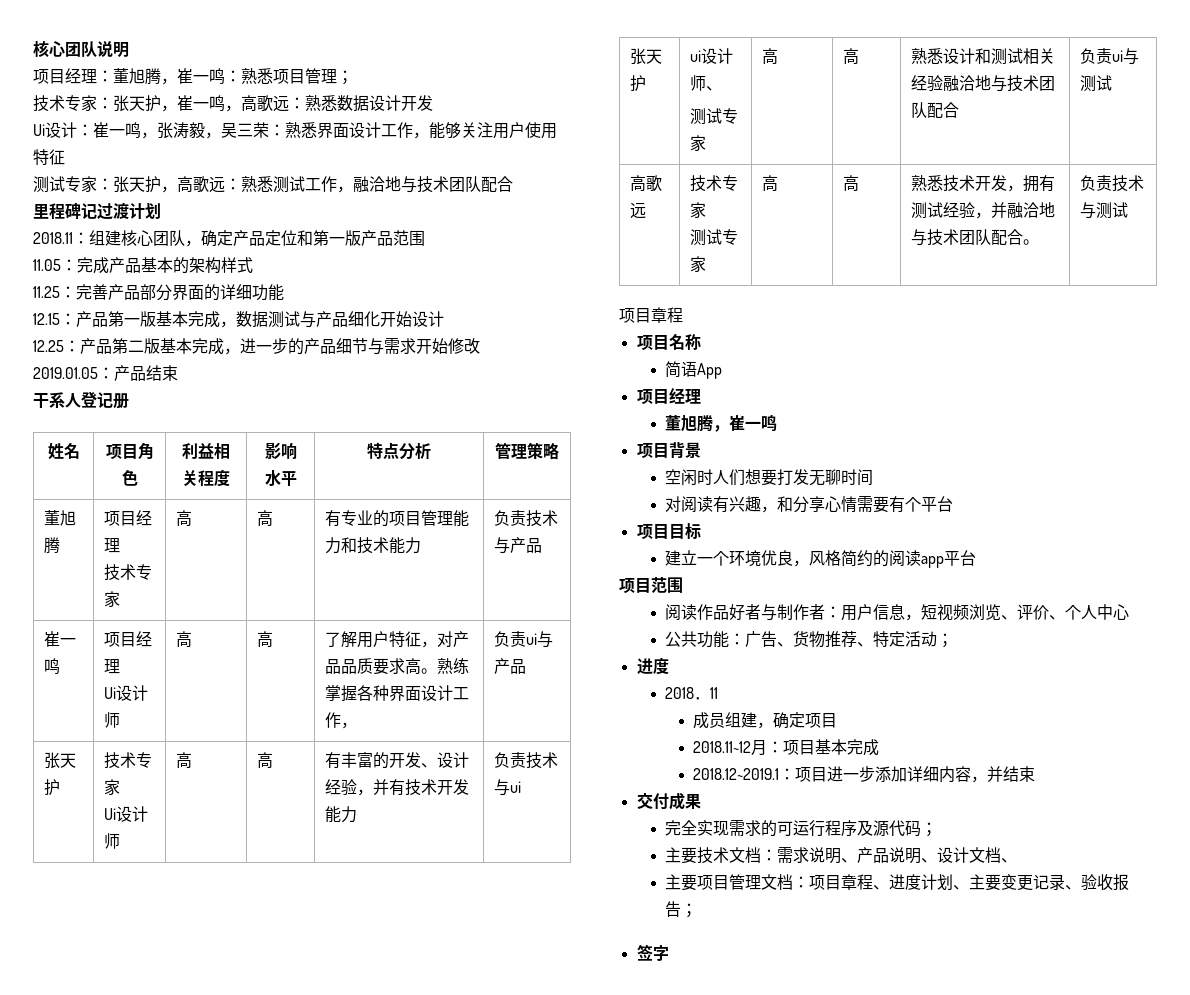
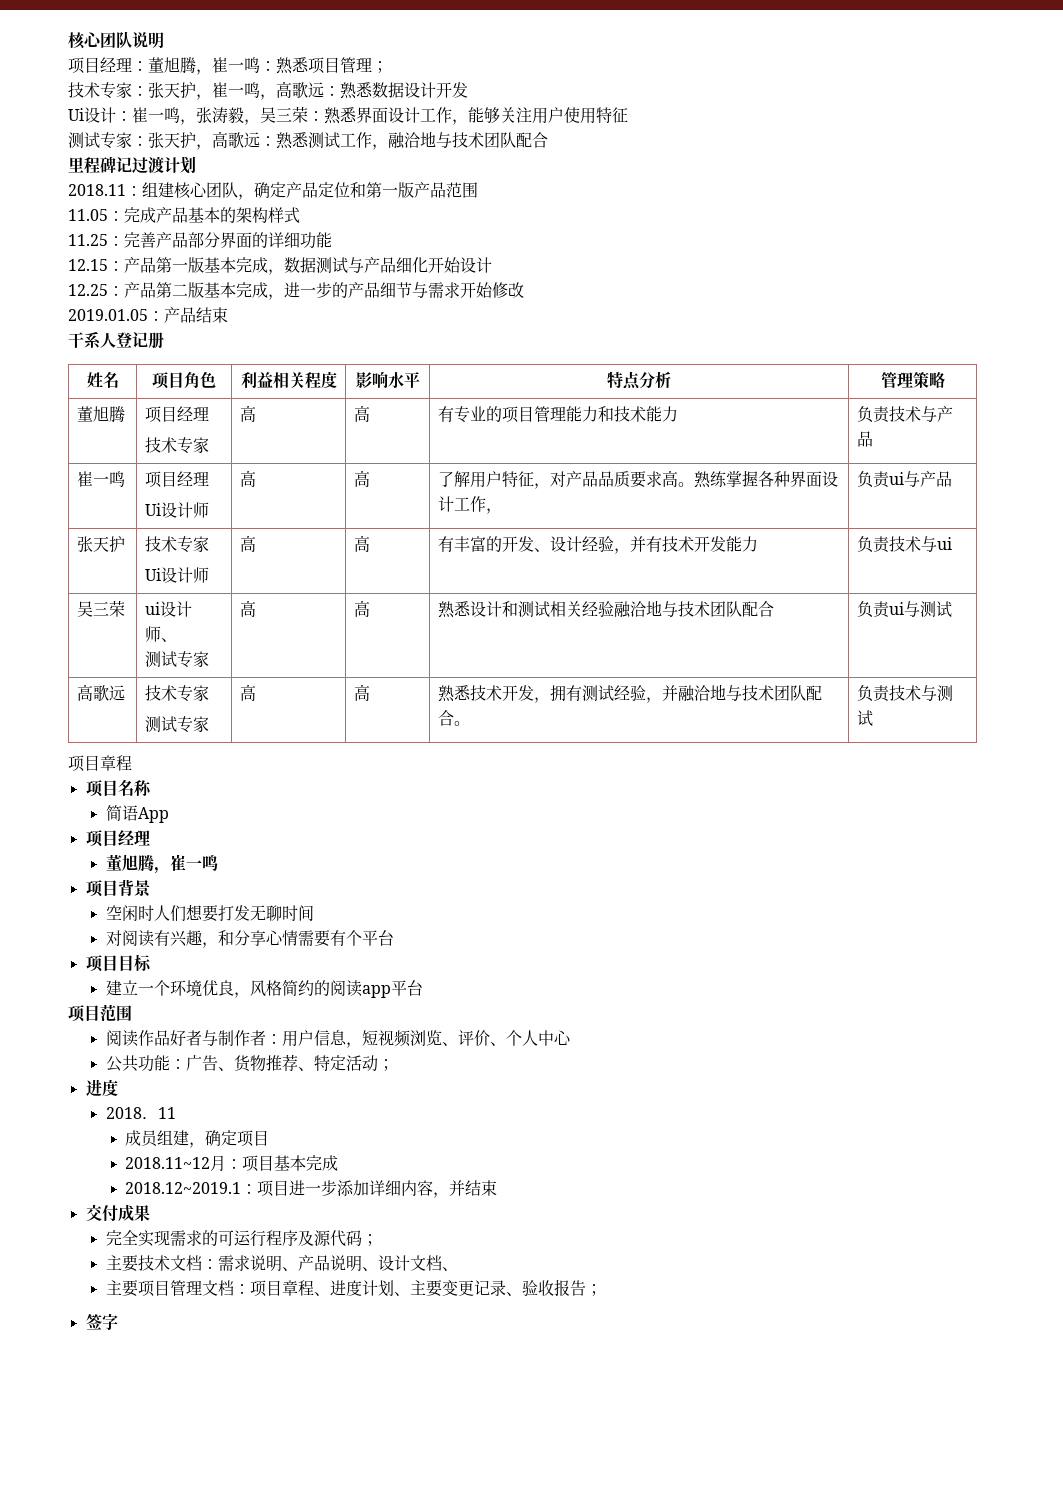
[629,48,662,65] [629,75,646,92] 张天护 -> [76,600,125,617] 吴三荣

